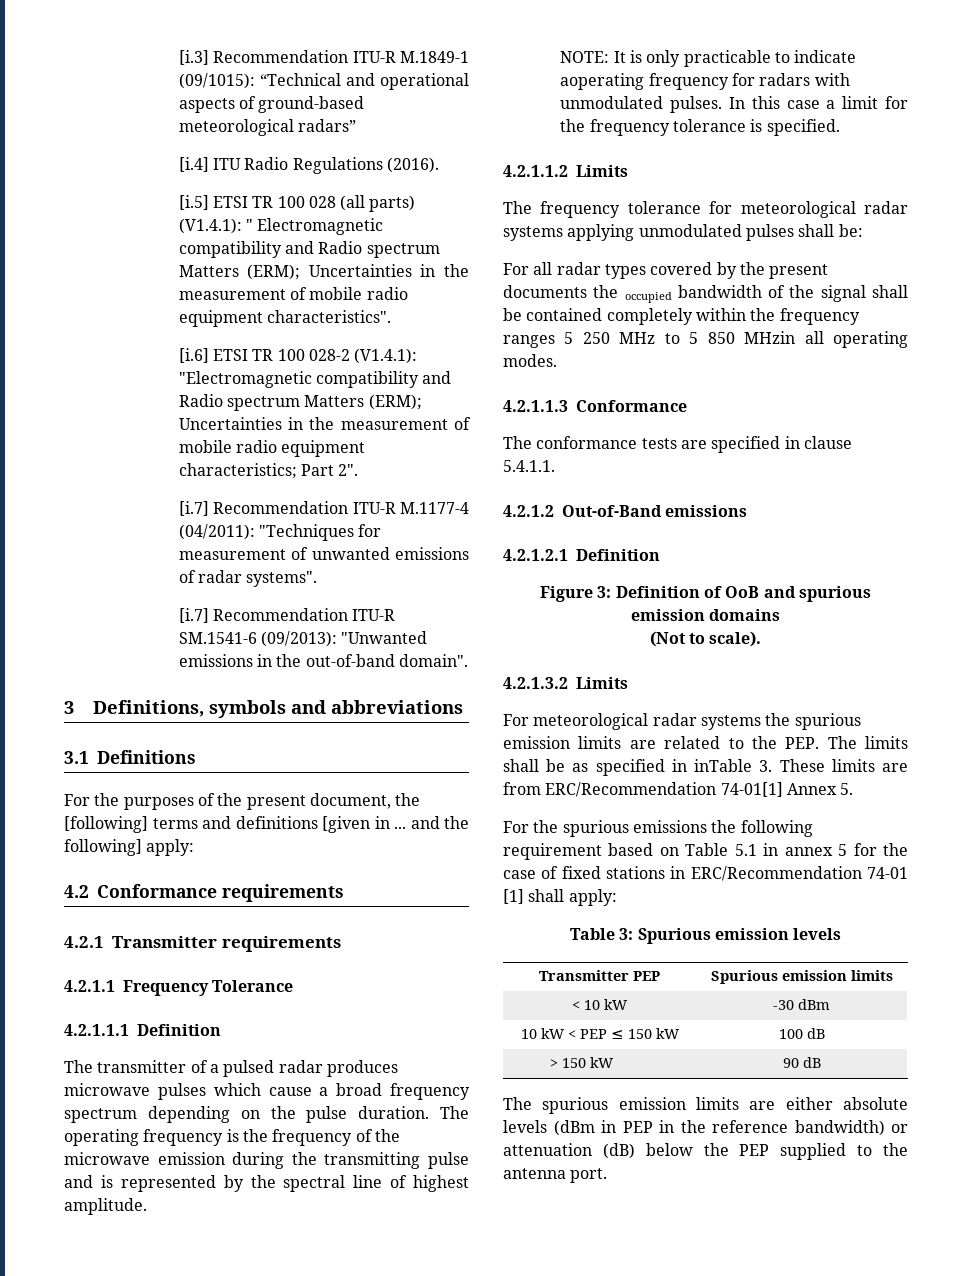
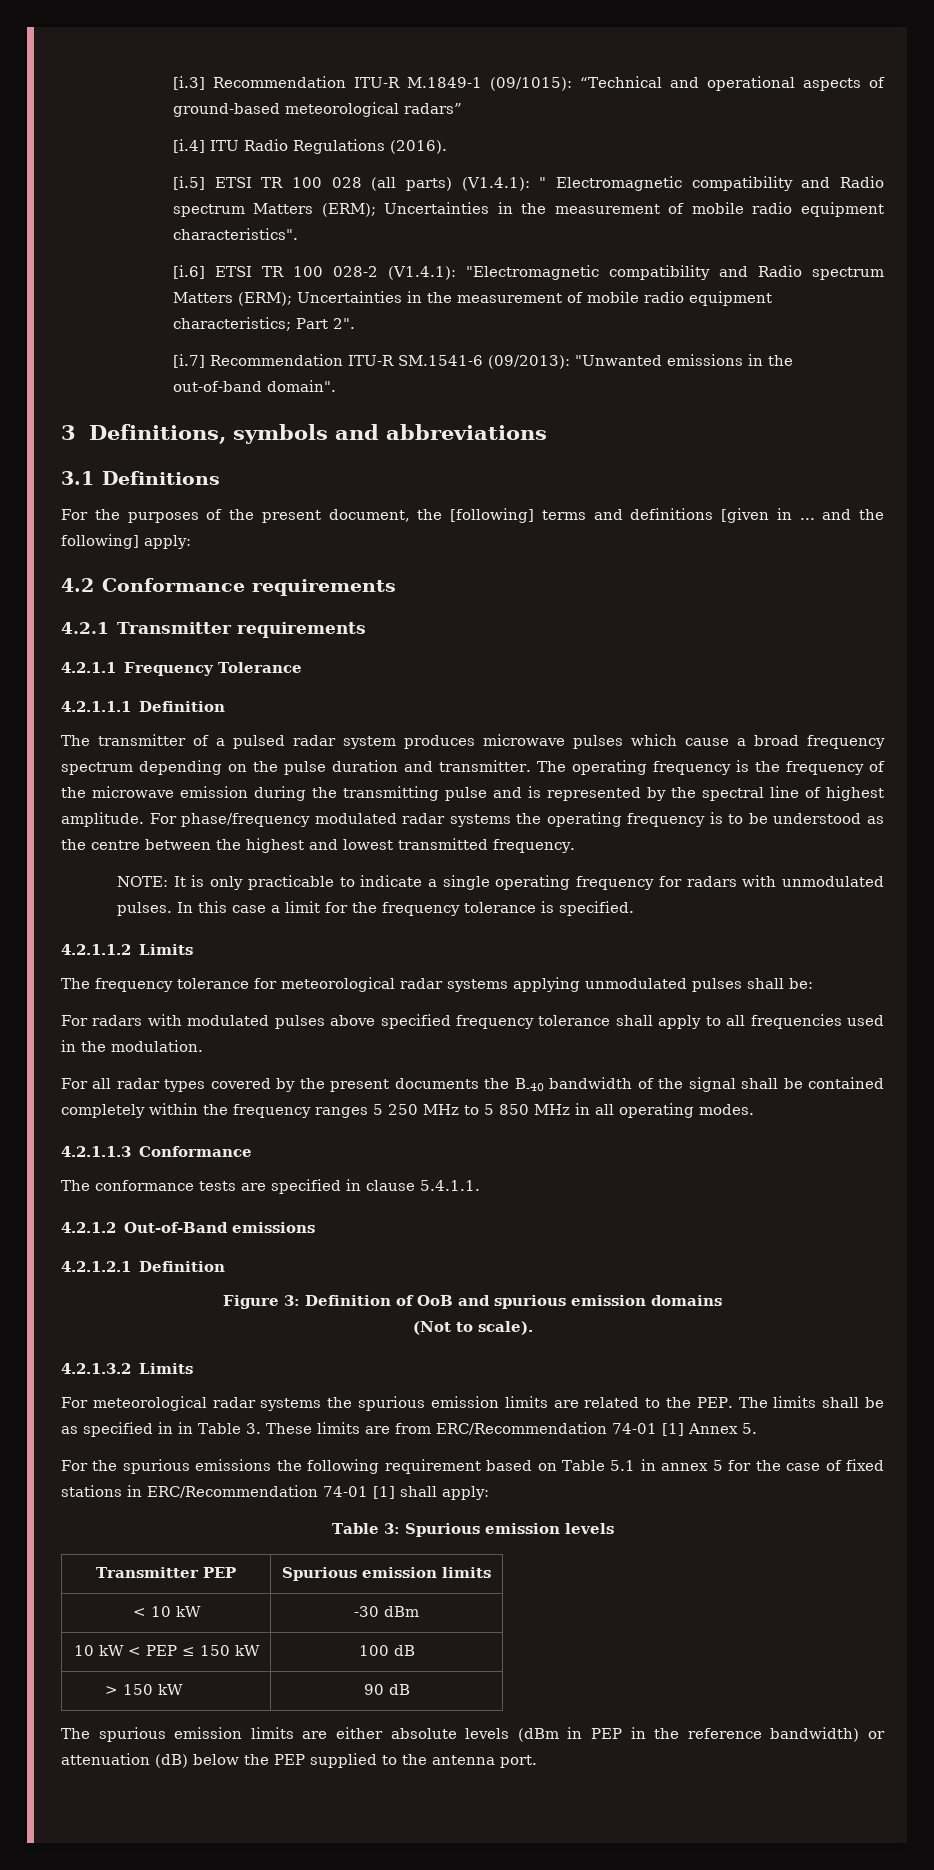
[178,501,469,516] [178,524,382,541] [178,547,469,560] [178,570,318,587] // [i.7] Recommendation ITU-R M.1177-4 (04/2011): "Techniques for measurement of unwanted emissions of radar systems". -> (355, 323) none
(323, 1066) none -> [343,736,396,749] system
[358,1106,430,1119] duration. -> [332,760,532,772] duration and transmitter.
(147, 1206) none -> [149,812,885,827] [61,838,575,853] For phase/frequency modulated radar systems the operating frequency is to be understood as the centre between the highest and lowest transmitted frequency.
[560,73,645,90] aoperating -> [427,875,571,890] a single operating
(863, 230) none -> [61,1014,885,1029] [61,1040,203,1052] // For radars with modulated pulses above specified frequency tolerance shall apply to all frequencies used in the modulation.
[624,292,672,303] occupied -> [514,1078,544,1091] B-40
[744,331,796,344] MHzin -> [534,1103,590,1115] MHz in
[694,759,753,772] inTable -> [178,1422,241,1434] in Table
[720,782,783,797] 74-01[1] -> [611,1423,684,1436] 74-01 [1]

